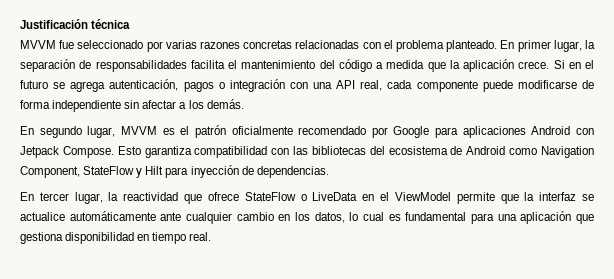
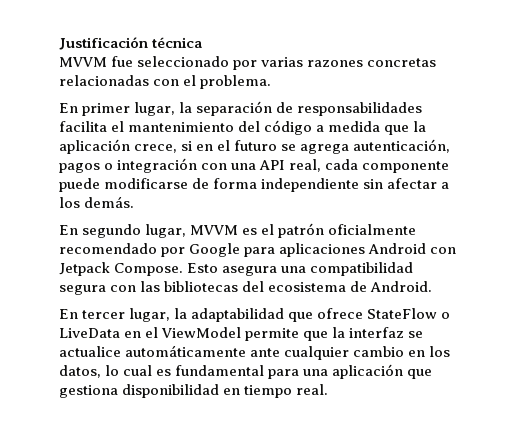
[395,40,498,52] problema planteado. -> [200,75,272,89] problema. //
[518,60,565,69] crece. Si -> [134,141,193,153] crece, si
[144,146,268,158] garantiza compatibilidad -> [222,262,414,276] [59,285,106,295] asegura una compatibilidad segura
[466,146,594,158] [20,165,329,178] Android como Navigation Component, StateFlow y Hilt para inyección de dependencias. -> [370,281,433,292] Android.
[123,192,179,201] reactividad -> [191,308,285,322] adaptabilidad

